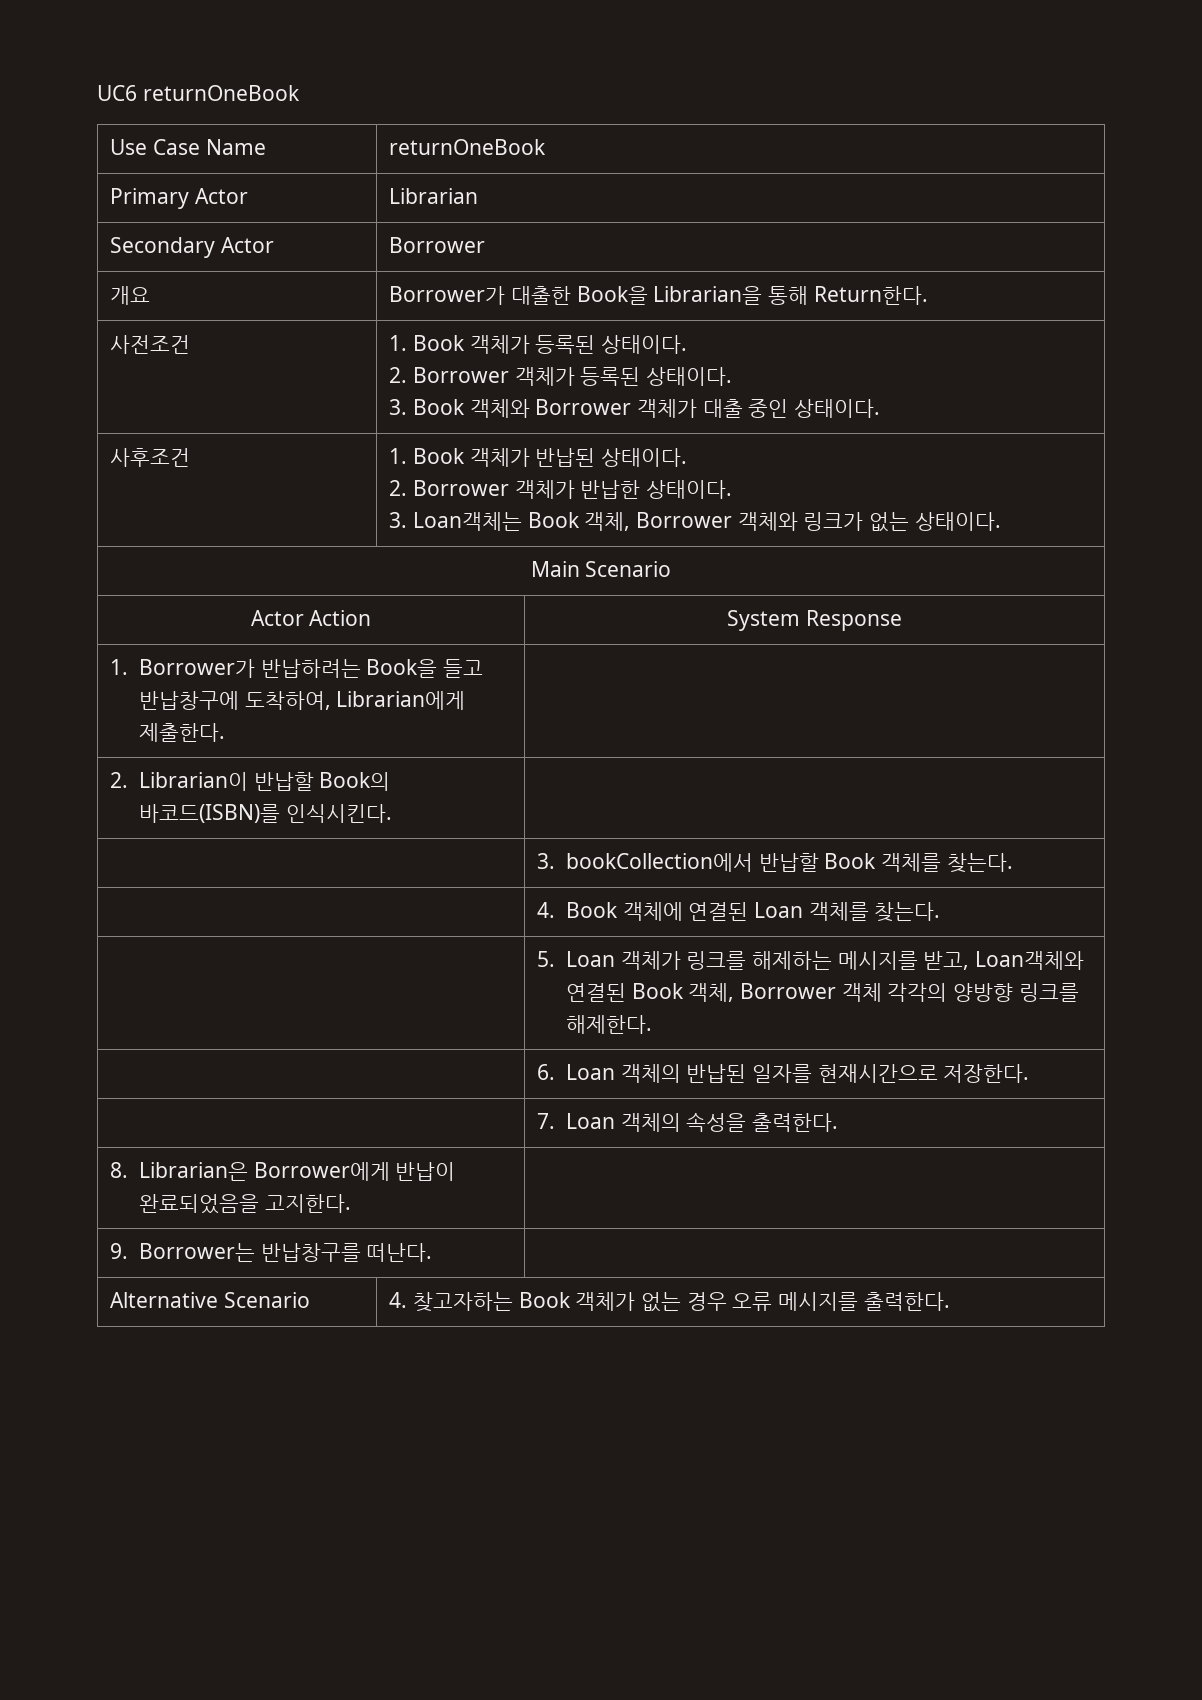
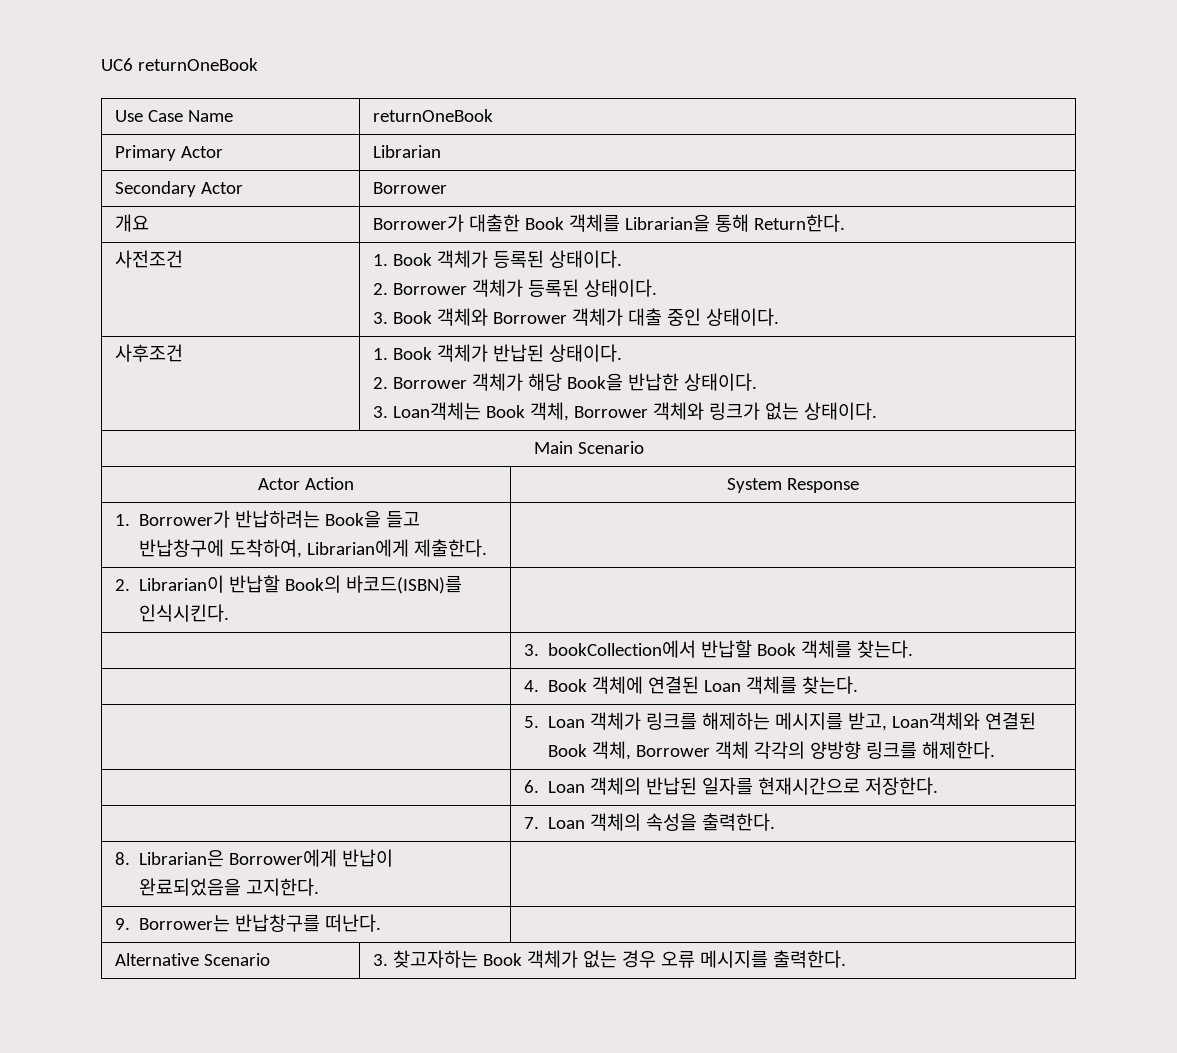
[576,286,648,305] Book을 -> [524,214,620,232] Book 객체를
(575, 489) none -> [527,373,623,391] 해당 Book을
[389,1292,408,1308] 4. -> [372,954,388,966] 3.

